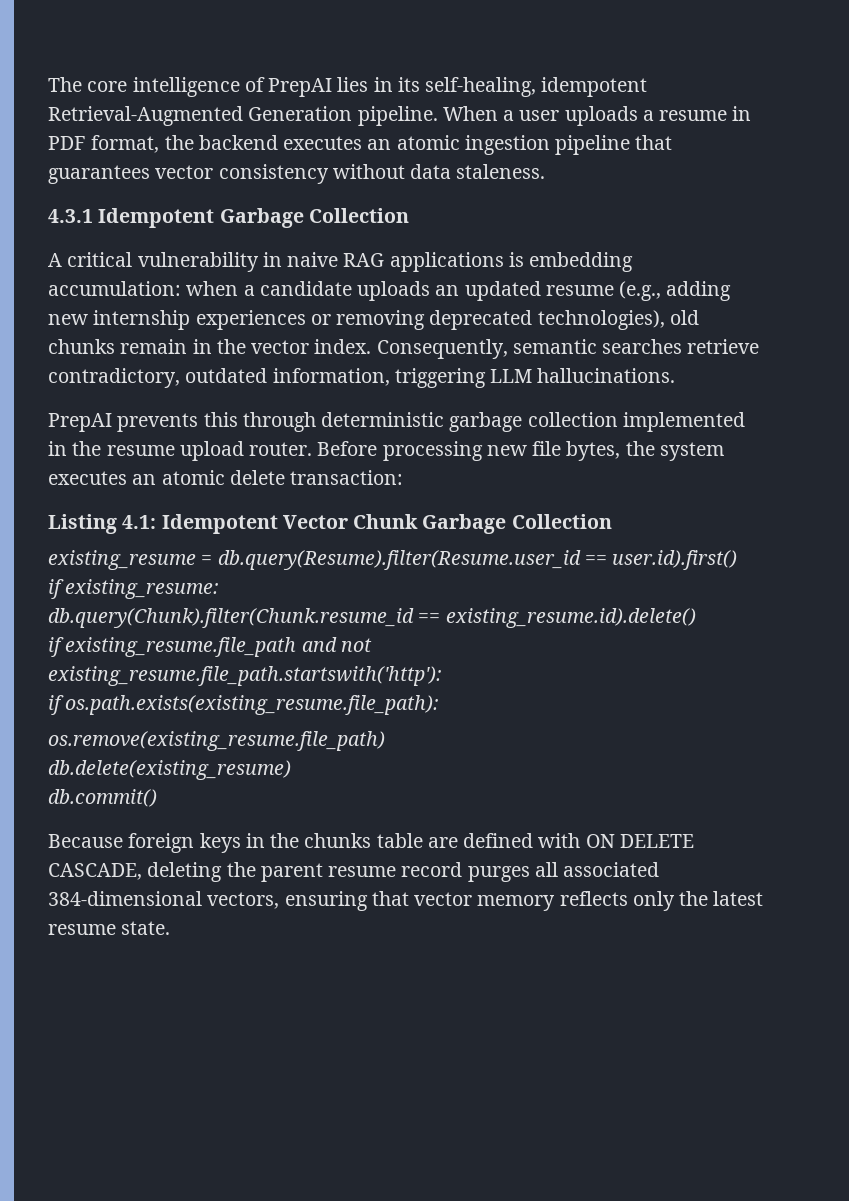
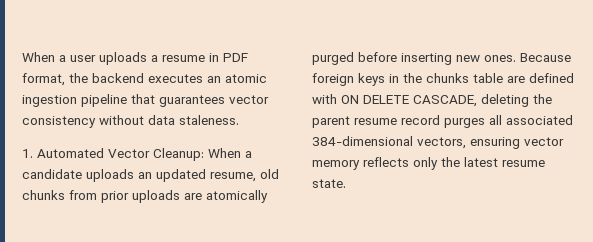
[48,77,648,97] [48,106,438,126] The core intelligence of PrepAI lies in its self-healing, idempotent Retrieval-Augmented Generation pipeline. -> (22, 57) none
[48,208,409,228] [48,252,634,272] [48,281,239,296] 4.3.1 Idempotent Garbage Collection // A critical vulnerability in naive RAG applications is embedding accumulation: when -> [22,148,241,161] 1. Automated Vector Cleanup: When
[545,281,732,301] [48,310,699,330] [48,339,760,359] [48,368,676,388] [48,412,745,432] [48,441,724,461] [48,470,404,485] [48,514,612,534] [48,550,738,570] [48,579,220,599] [48,608,696,628] [48,637,372,657] [48,666,442,686] [48,695,440,715] [48,731,385,751] [48,760,291,780] [48,789,157,807] resume (e.g., adding new internship experiences or removing deprecated technologies), old chunks remain in the vector index. Consequently, semantic searches retrieve contradictory, outdated information, triggering LLM hallucinations. // PrepAI prevents this through deterministic garbage collection implemented in the resume upload router. Before processing new file bytes, the system executes an atomic delete transaction: // Listing 4.1: Idempotent Vector Chunk Garbage Collection // existing_resume = db.query(Resume).filter(Resume.user_id == user.id).first() // if existing_resume: // db.query(Chunk).filter(Chunk.resume_id == existing_resume.id).delete() // if existing_resume.file_path and not existing_resume.file_path.startswith('http'): // if os.path.exists(existing_resume.file_path): // os.remove(existing_resume.file_path) // db.delete(existing_resume) // db.commit() // -> [210,169,279,182] [22,190,268,203] [312,52,516,65] resume, old chunks from prior uploads are atomically purged before inserting new ones.
[371,891,409,906] that -> (520, 143) none

